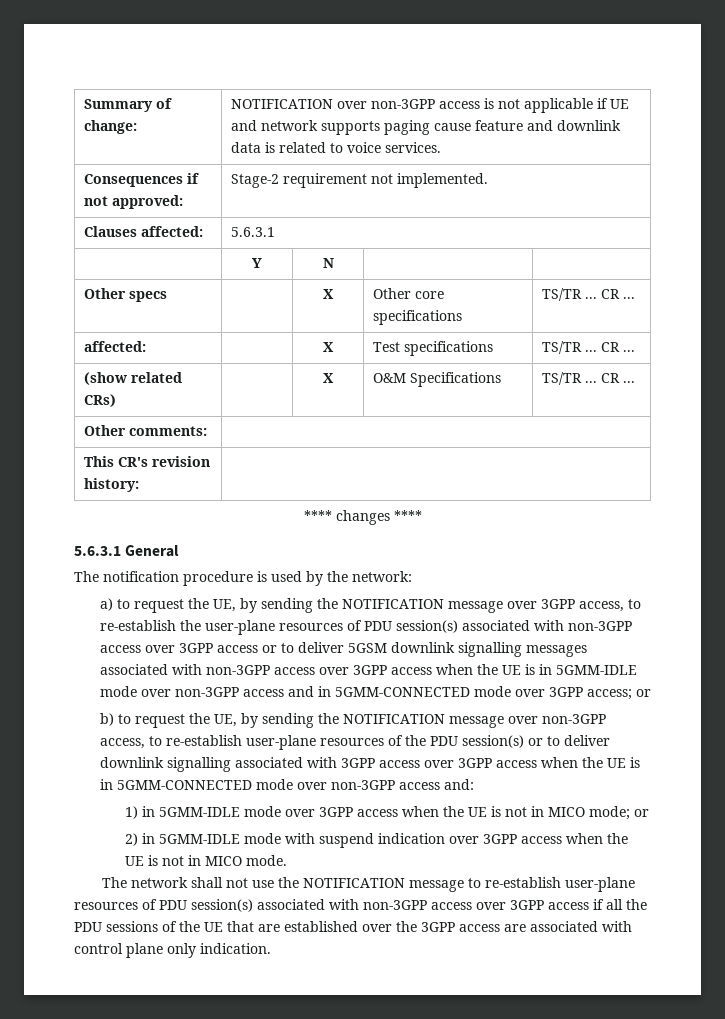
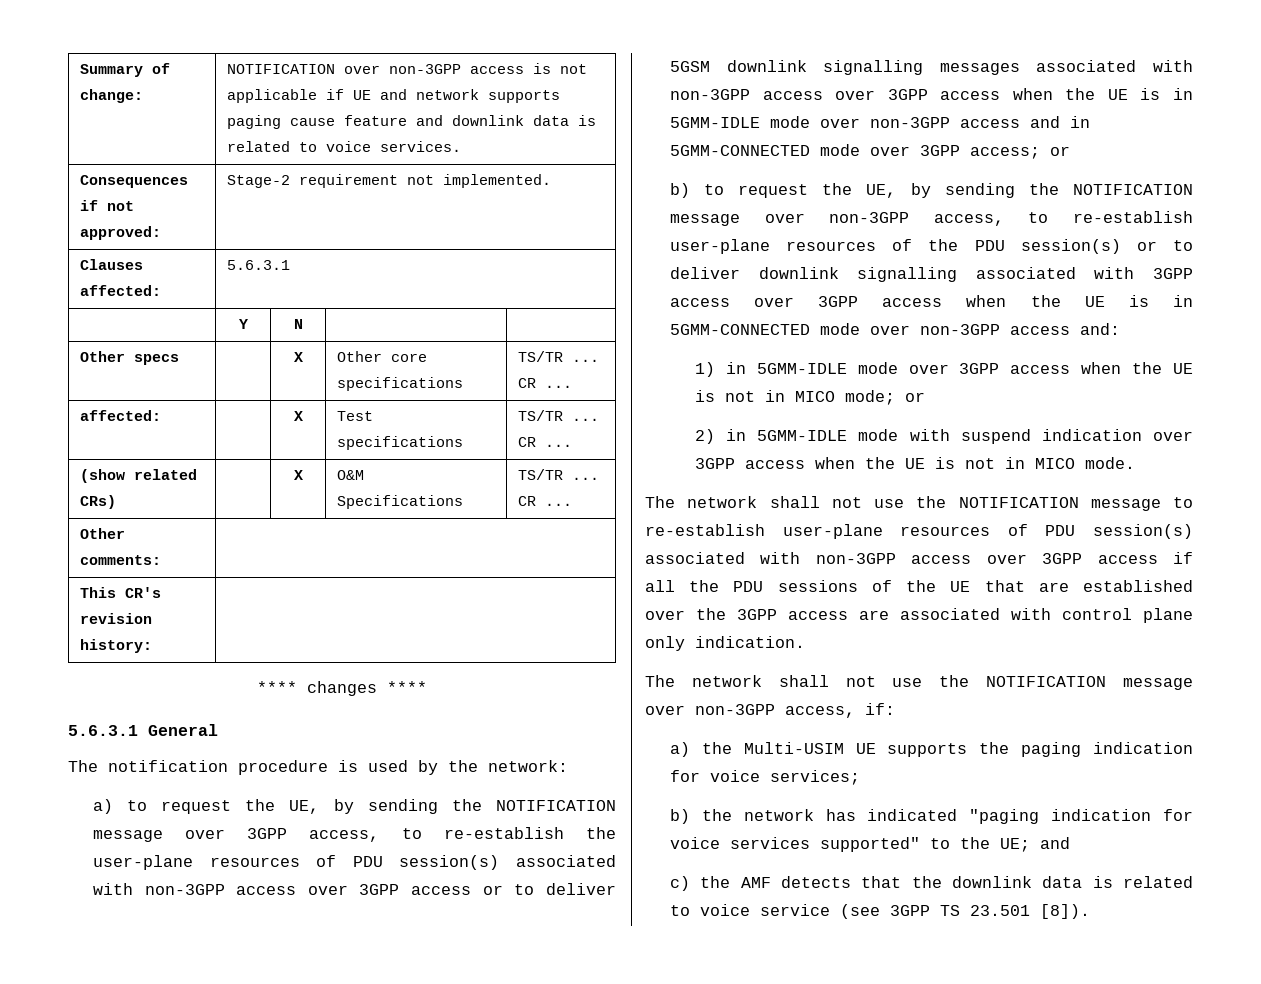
(271, 948) none -> [645,675,1193,690] [645,703,895,718] [669,742,1193,757] [669,770,860,785] [669,809,1193,824] [669,837,1070,852] [669,876,1193,891] [669,904,1090,919] // The network shall not use the NOTIFICATION message over non-3GPP access, if: // a) the Multi-USIM UE supports the paging indication for voice services; // b) the network has indicated "paging indication for voice services supported" to the UE; and // c) the AMF detects that the downlink data is related to voice service (see 3GPP TS 23.501 [8]).

